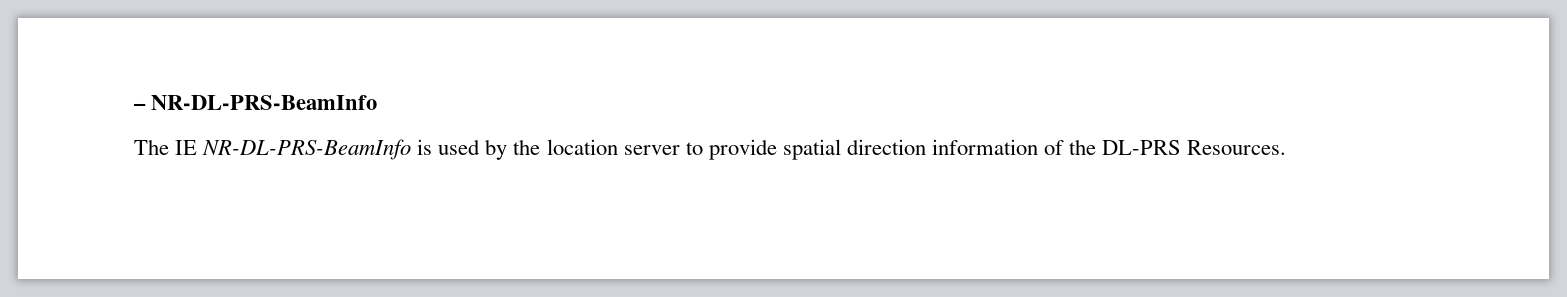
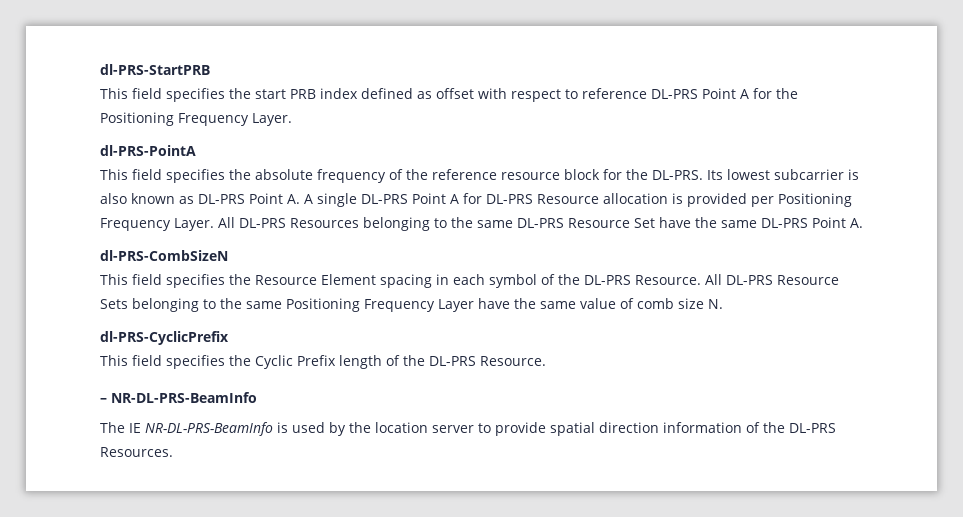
(134, 106) none -> [100,64,210,75] [100,88,798,102] [100,112,292,126] [100,145,196,156] [100,169,859,183] [100,193,852,207] [100,217,863,231] [100,250,228,261] [100,274,839,288] [100,298,723,312] [100,331,229,345] [100,355,546,369] dl-PRS-StartPRB // This field specifies the start PRB index defined as offset with respect to reference DL-PRS Point A for the Positioning Frequency Layer. // dl-PRS-PointA // This field specifies the absolute frequency of the reference resource block for the DL-PRS. Its lowest subcarrier is also known as DL-PRS Point A. A single DL-PRS Point A for DL-PRS Resource allocation is provided per Positioning Frequency Layer. All DL-PRS Resources belonging to the same DL-PRS Resource Set have the same DL-PRS Point A. // dl-PRS-CombSizeN // This field specifies the Resource Element spacing in each symbol of the DL-PRS Resource. All DL-PRS Resource Sets belonging to the same Positioning Frequency Layer have the same value of comb size N. // dl-PRS-CyclicPrefix // This field specifies the Cyclic Prefix length of the DL-PRS Resource. //

